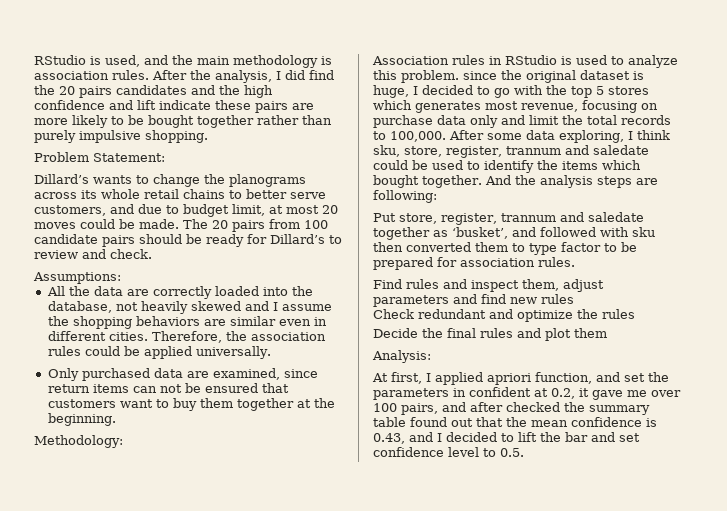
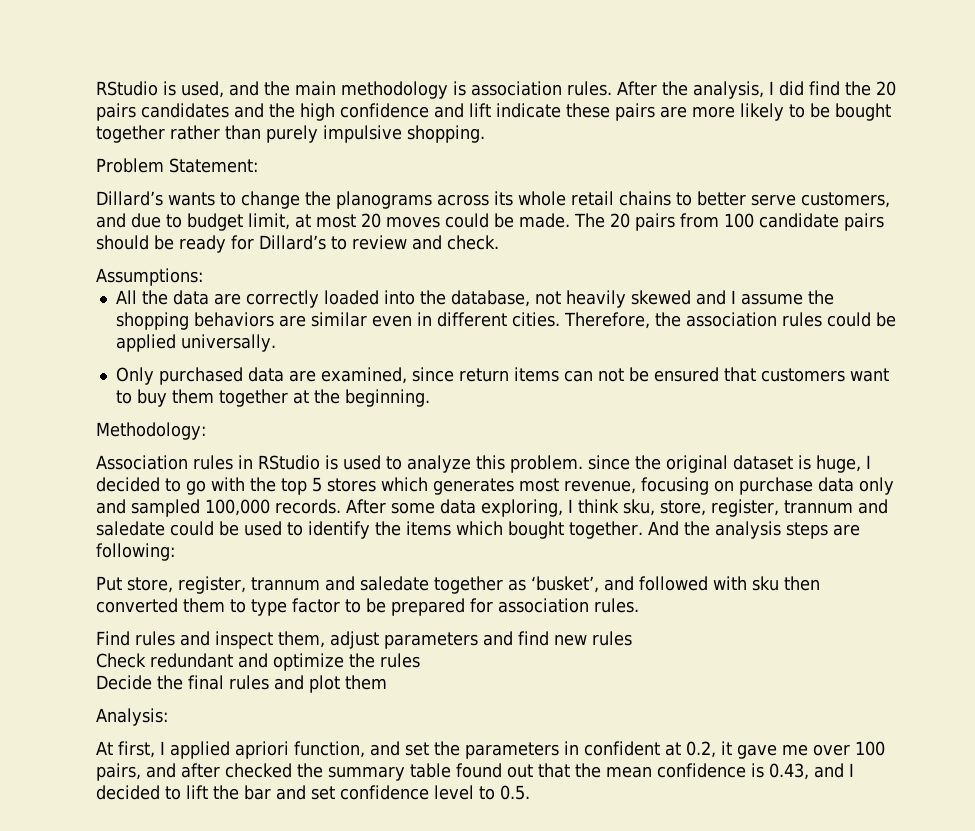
[529,115,671,125] [373,131,446,142] limit the total records to 100,000. -> [131,499,341,517] sampled 100,000 records.

